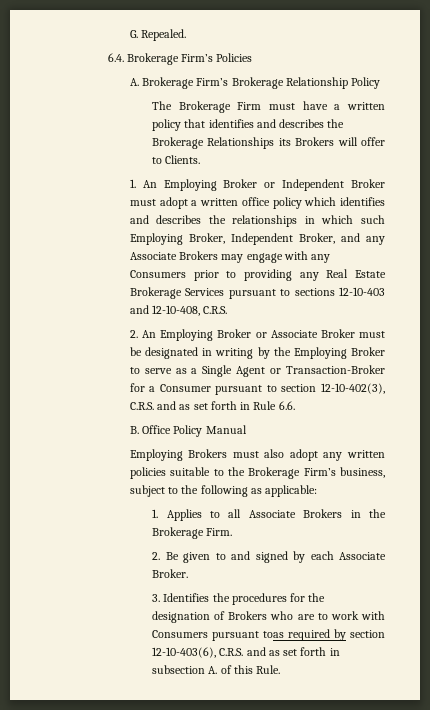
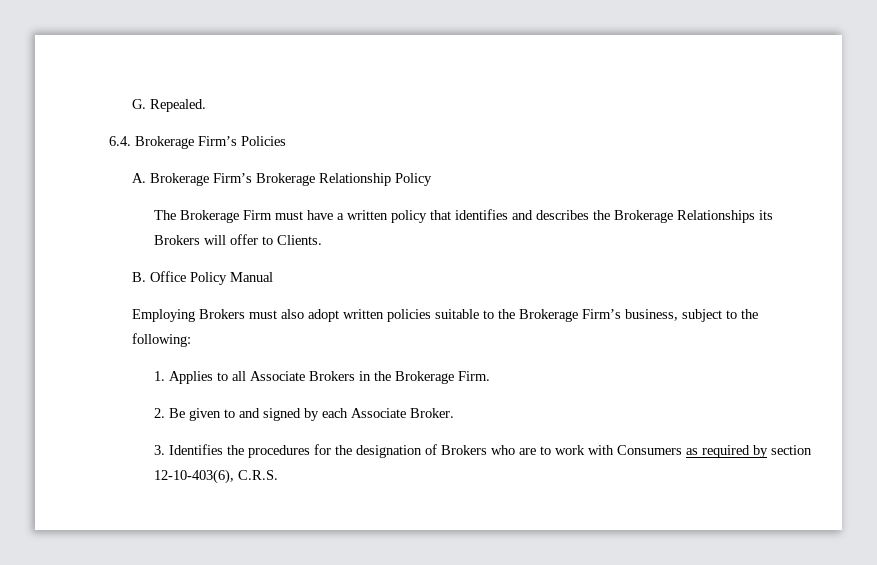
[129,179,386,191] [129,197,385,209] [129,215,385,227] [129,233,386,245] [129,251,331,263] [129,269,387,281] [129,287,385,299] [129,305,228,316] [129,329,386,341] [129,347,386,359] [129,365,385,377] [129,383,386,395] [129,401,295,410] // 1. An Employing Broker or Independent Broker must adopt a written office policy which identifies and describes the relationships in which such Employing Broker, Independent Broker, and any Associate Brokers may engage with any Consumers prior to providing any Real Estate Brokerage Services pursuant to sections 12-10-403 and 12-10-408, C.R.S. // 2. An Employing Broker or Associate Broker must be designated in writing by the Employing Broker to serve as a Single Agent or Transaction-Broker for a Consumer pursuant to section 12-10-402(3), C.R.S. and as set forth in Rule 6.6. -> (322, 240) none
[323,452,343,461] any -> (339, 315) none
[200,485,318,497] following as applicable: -> [131,333,191,347] following:
[212,631,285,641] pursuant toas -> [685,448,698,455] as
[246,647,340,656] [152,665,281,674] and as set forth in subsection A. of this Rule. -> (278, 475) none

